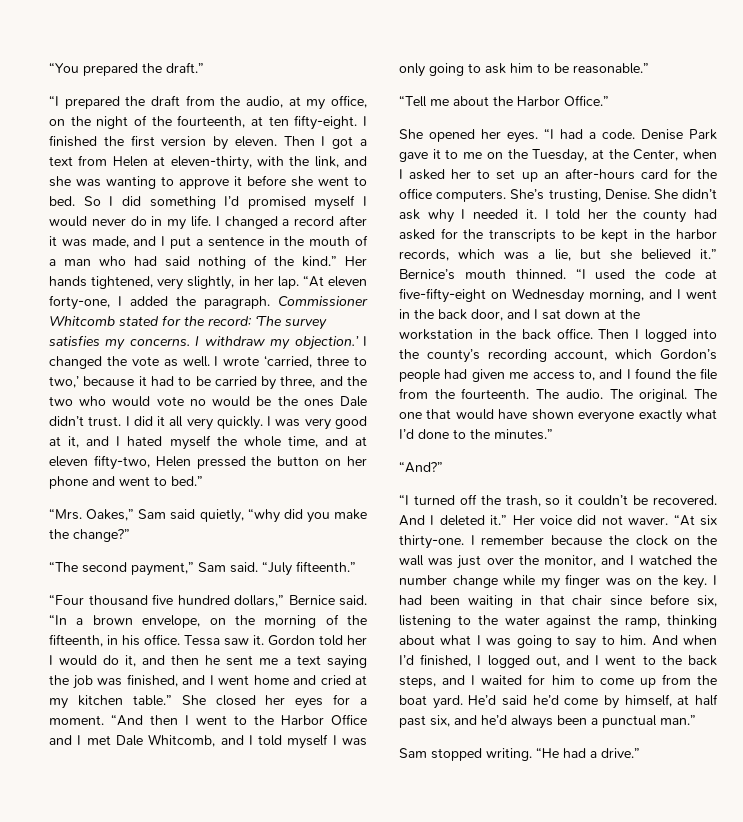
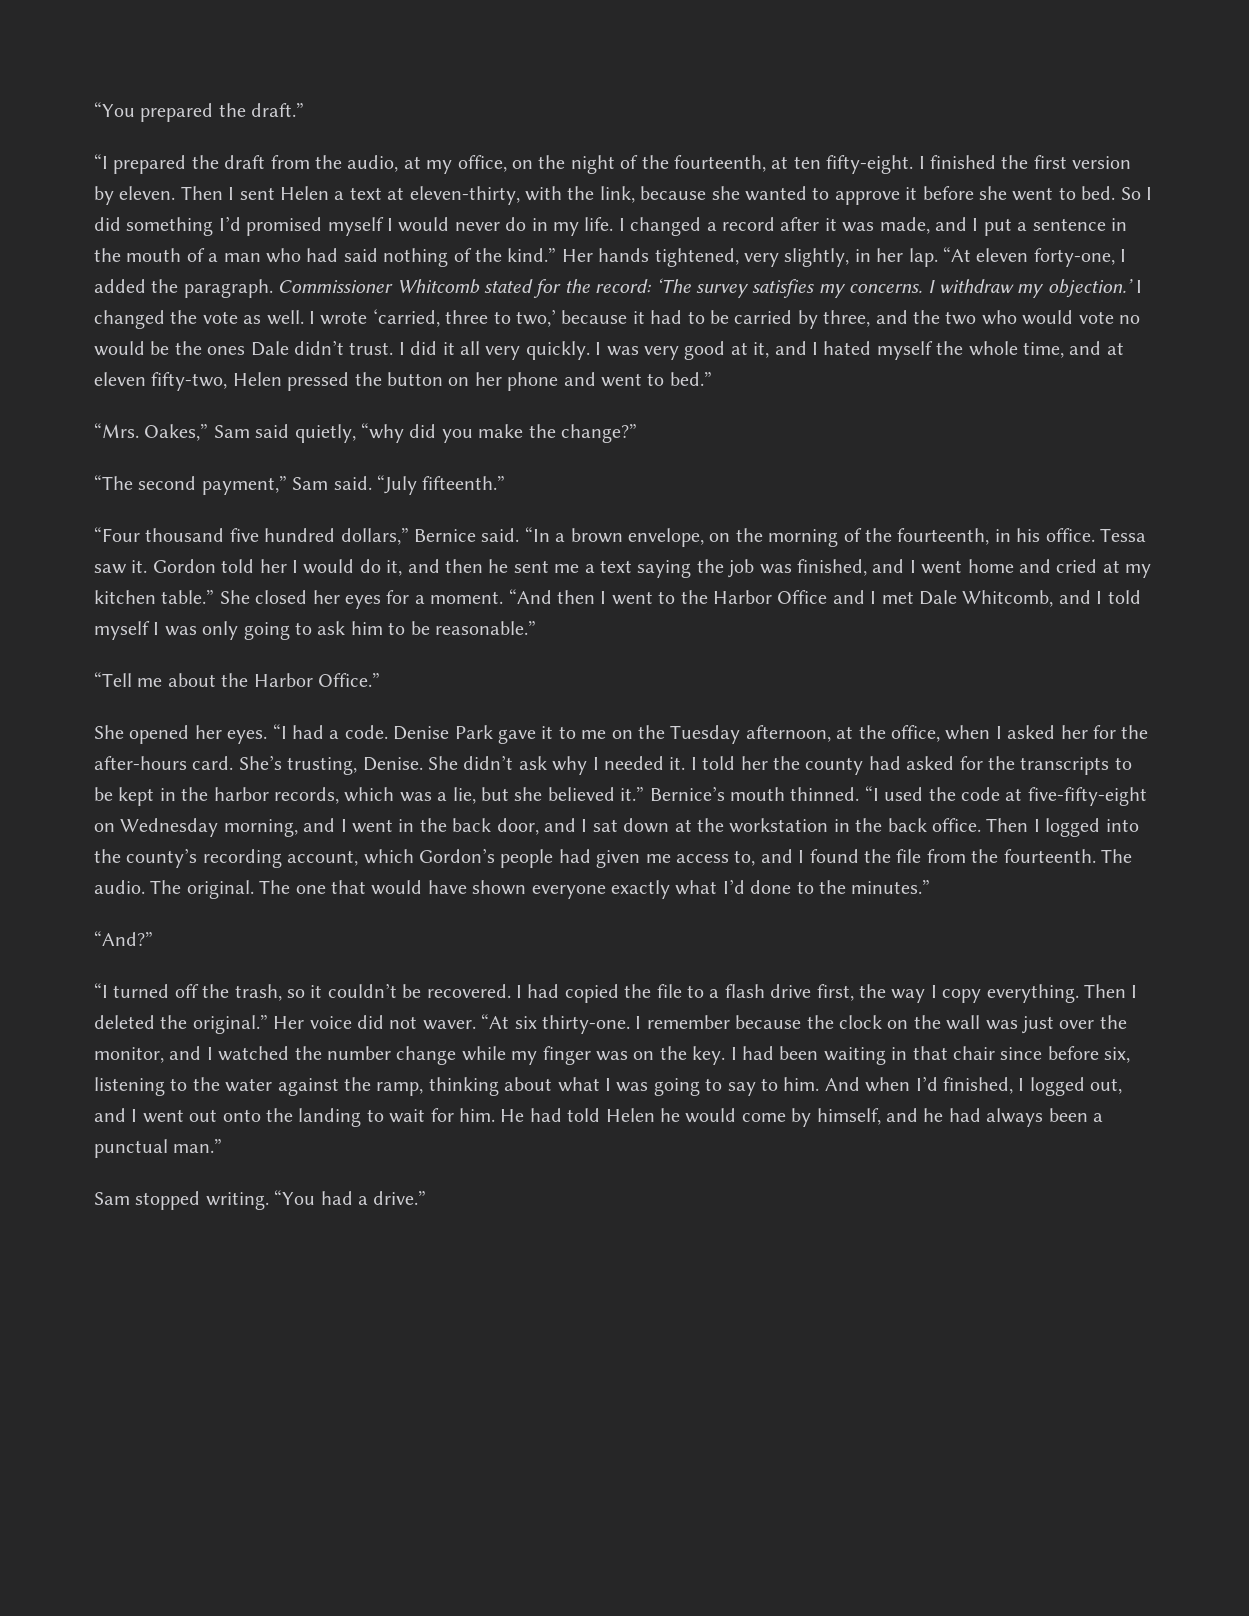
[332,136,367,149] [49,155,148,167] got a text from Helen -> [239,186,382,200] sent Helen a text
[344,156,367,166] [49,176,156,189] and she was wanting -> [640,186,807,201] because she wanted
[49,634,103,647] fifteenth, -> [897,528,990,545] fourteenth,
[532,149,679,163] Tuesday, at the Center, -> [670,725,940,744] Tuesday afternoon, at the office,
[477,168,717,182] [399,188,507,202] to set up an after-hours card for the office computers. -> [1092,725,1149,739] [94,756,234,770] for the after-hours card.
[399,515,508,526] And I deleted it.” -> [516,984,1138,1003] [94,1014,268,1034] I had copied the file to a flash drive first, the way I copy everything. Then I deleted the original.”
[642,655,717,666] [399,674,717,688] [399,694,718,709] [399,715,507,728] to the back steps, and I waited for him to come up from the boat yard. He’d said he’d come by himself, at half past six, and he’d -> [189,1108,981,1127] out onto the landing to wait for him. He had told Helen he would come by himself, and he had
[536,747,559,758] “He -> [274,1190,316,1205] “You

